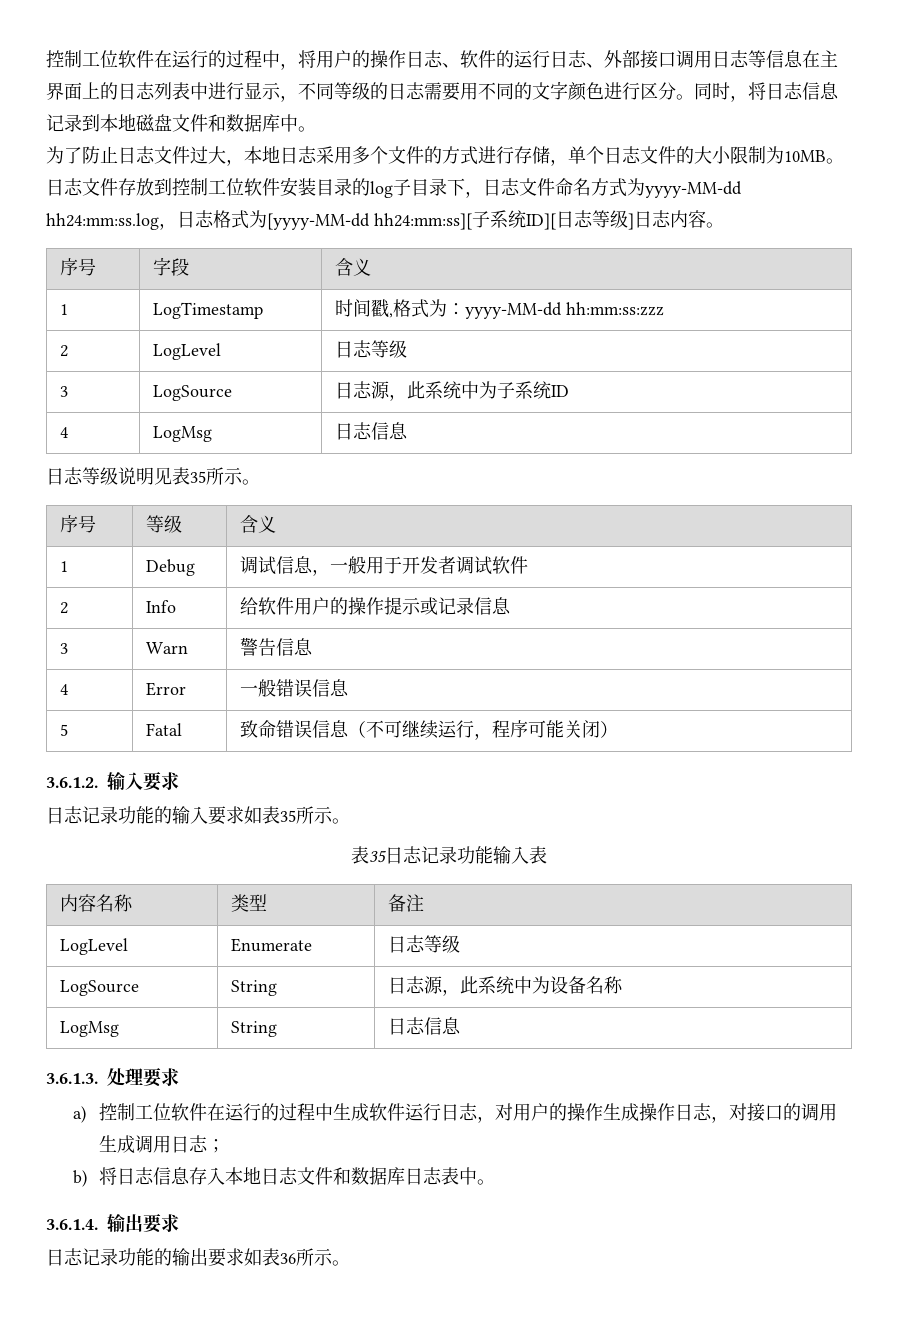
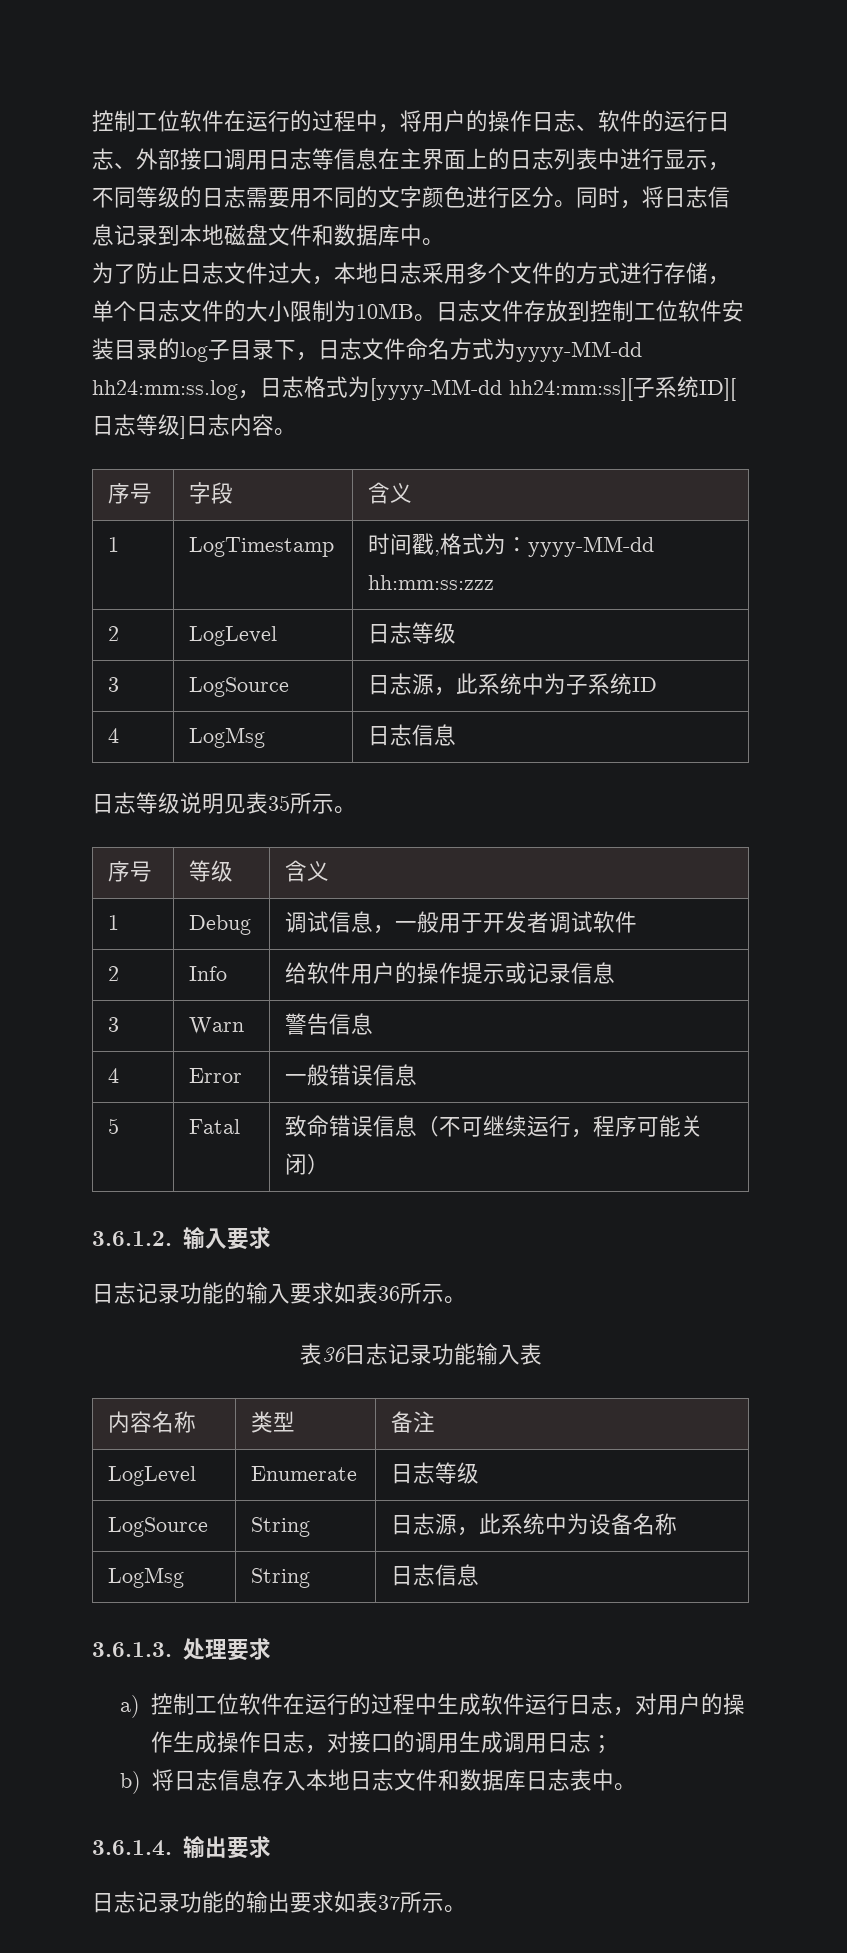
[280,810,296,822] 35 -> [378,1286,400,1301] 36
[369,851,386,863] 35 -> [321,1347,346,1362] 36
[280,1253,296,1264] 36 -> [378,1895,400,1910] 37

